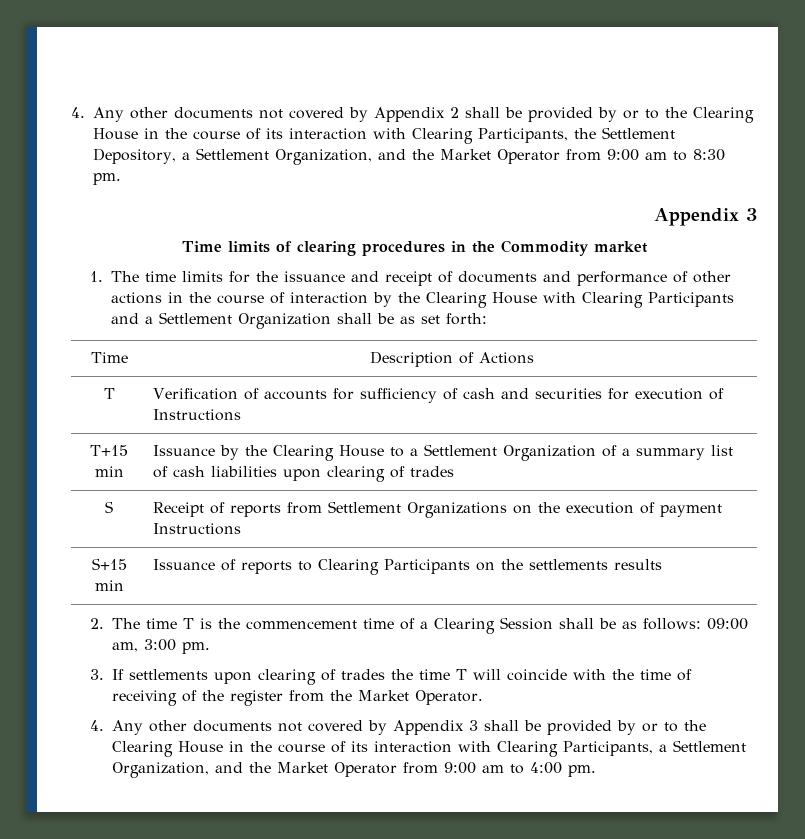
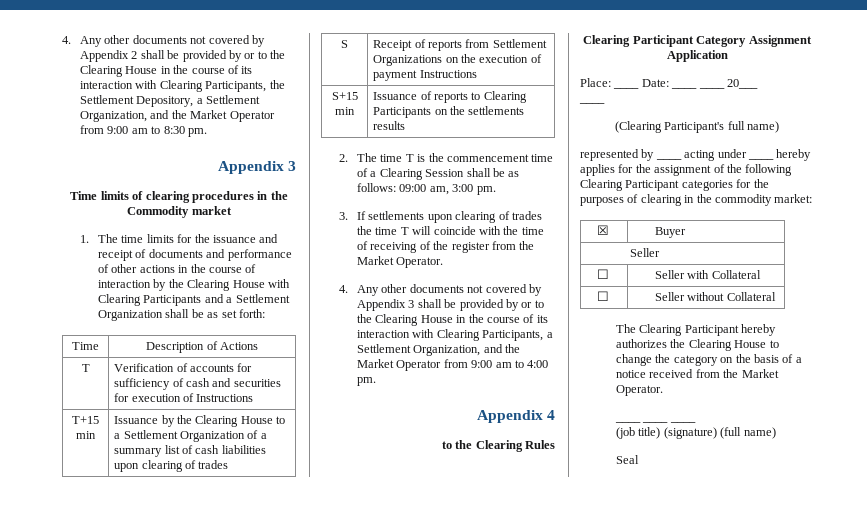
(596, 771) none -> [476,410,555,423] [441,440,555,452] [583,35,812,47] [666,50,728,62] [580,78,611,87] [613,87,640,89] [641,79,669,87] [671,79,758,89] [579,102,605,104] [614,121,780,133] [580,149,747,161] [747,149,812,161] [580,164,793,176] [580,179,769,191] [580,194,813,206] [596,225,609,235] [655,227,687,238] [629,248,660,257] [596,269,609,279] [655,270,761,279] [596,291,609,301] [655,292,776,301] [616,324,777,336] [616,339,779,351] [616,354,802,366] [616,369,779,378] [616,385,664,396] [615,421,696,423] [616,427,776,439] [616,455,640,464] // Appendix 4 // to the Clearing Rules // Clearing Participant Category Assignment Application // Place: ____ Date: ____ ____ 20___ // ____ // (Clearing Participant's full name) // represented by ____ acting under ____ hereby applies for the assignment of the following Clearing Participant categories for the purposes of clearing in the commodity market: // ☒ | Buyer // Seller // ☐ | Seller with Collateral // ☐ | Seller without Collateral // The Clearing Participant hereby authorizes the Clearing House to change the category on the basis of a notice received from the Market Operator. // ____ ____ ____ // (job title) (signature) (full name) // Seal

